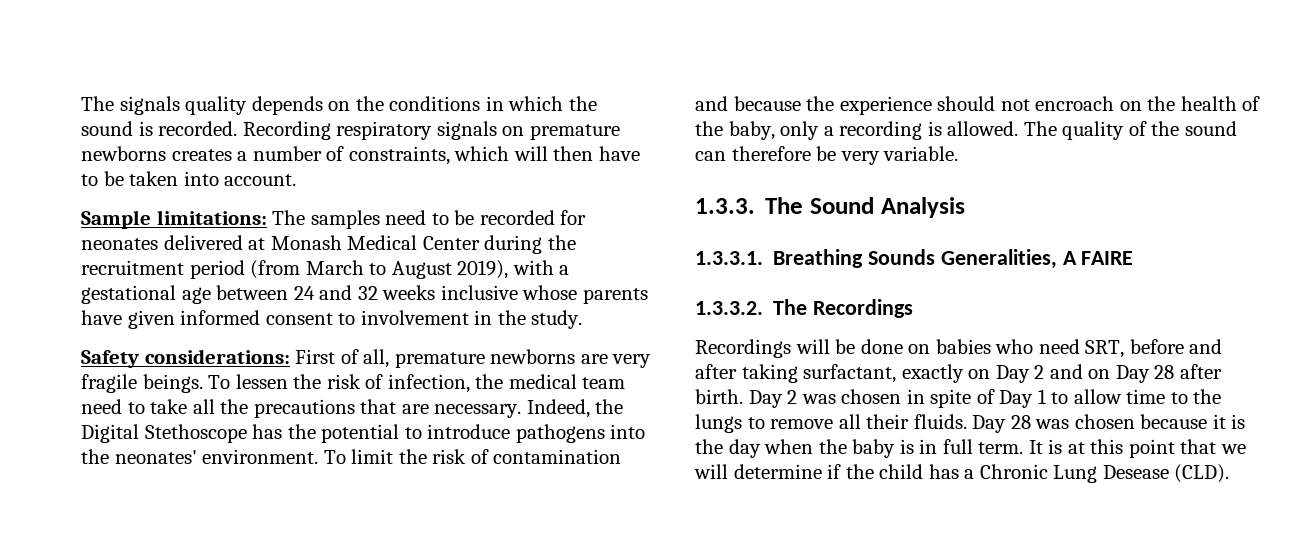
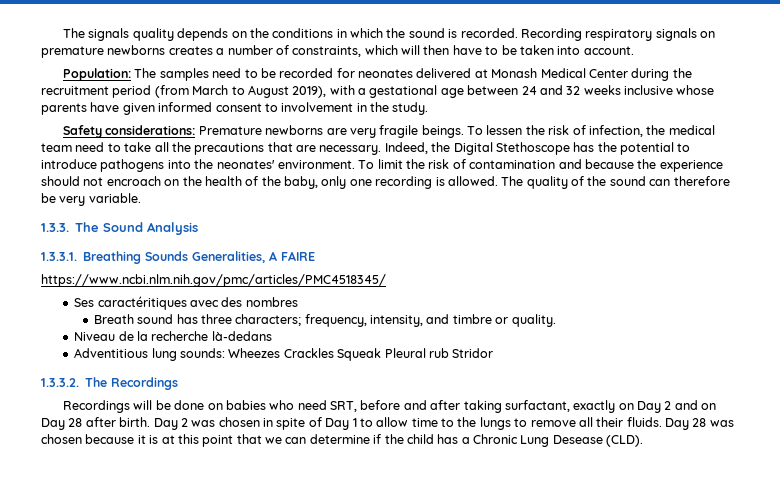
[81,210,267,229] Sample limitations: -> [63,68,132,81] Population:
[295,349,485,368] First of all, premature -> [198,126,262,135] Premature
[823,126,834,136] a -> [349,179,372,186] one
(1134, 258) none -> [41,274,386,287] [74,296,298,310] [93,314,556,327] [74,331,272,341] [74,348,494,361] // https://www.ncbi.nlm.nih.gov/pmc/articles/PMC4518345/ // Ses caractéritiques avec des nombres // Breath sound has three characters; frequency, intensity, and timbre or quality. // Niveau de la recherche là-dedans // Adventitious lung sounds: Wheezes Crackles Squeak Pleural rub Stridor
[695,439,1063,458] the day when the baby is in full term. It is -> (159, 439) none
[694,464,728,479] will -> [285,437,307,444] can

